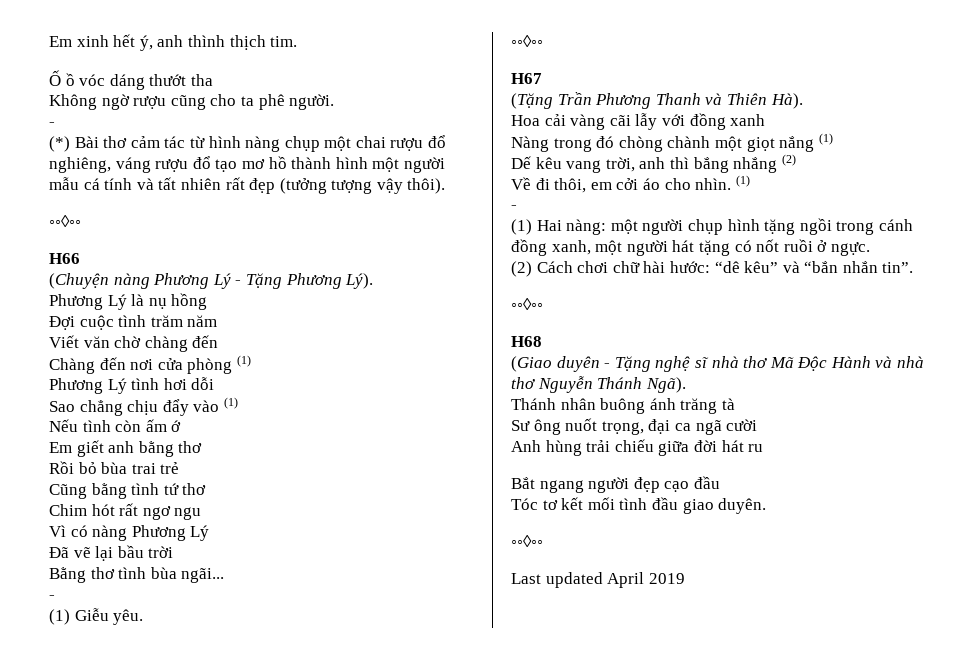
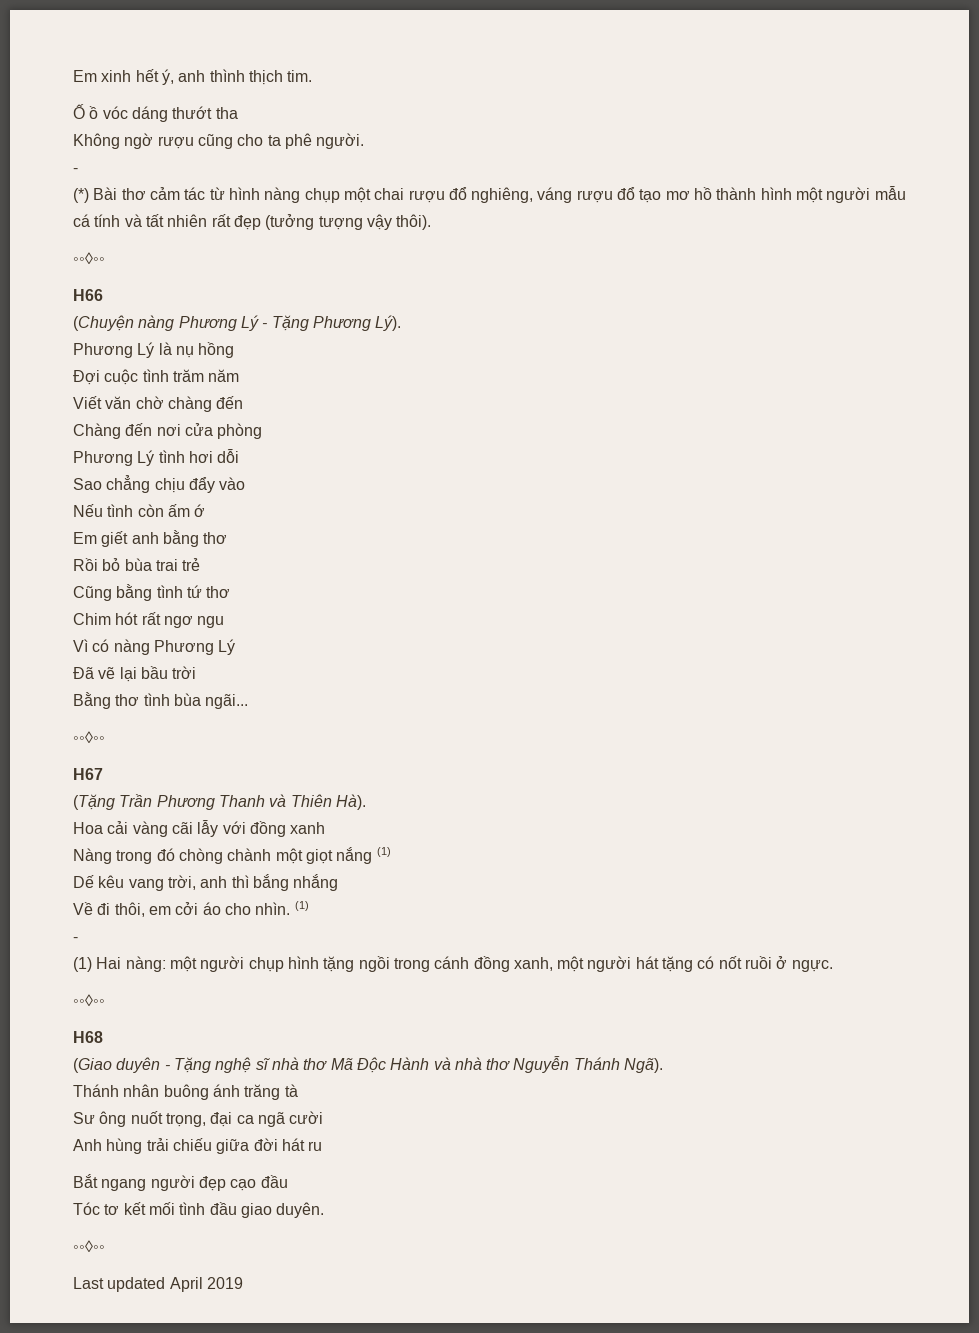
[236,355,251,367] (1) -> (263, 431) none
[223,397,238,409] (1) -> (246, 483) none
[49,595,55,600] [49,608,144,625] // - // (1) Giễu yêu. -> (249, 701) none
[781,154,796,166] (2) -> (339, 882) none
[511,261,914,277] // (2) Cách chơi chữ hài hước: “dê kêu” và “bắn nhắn tin”. -> (833, 966) none

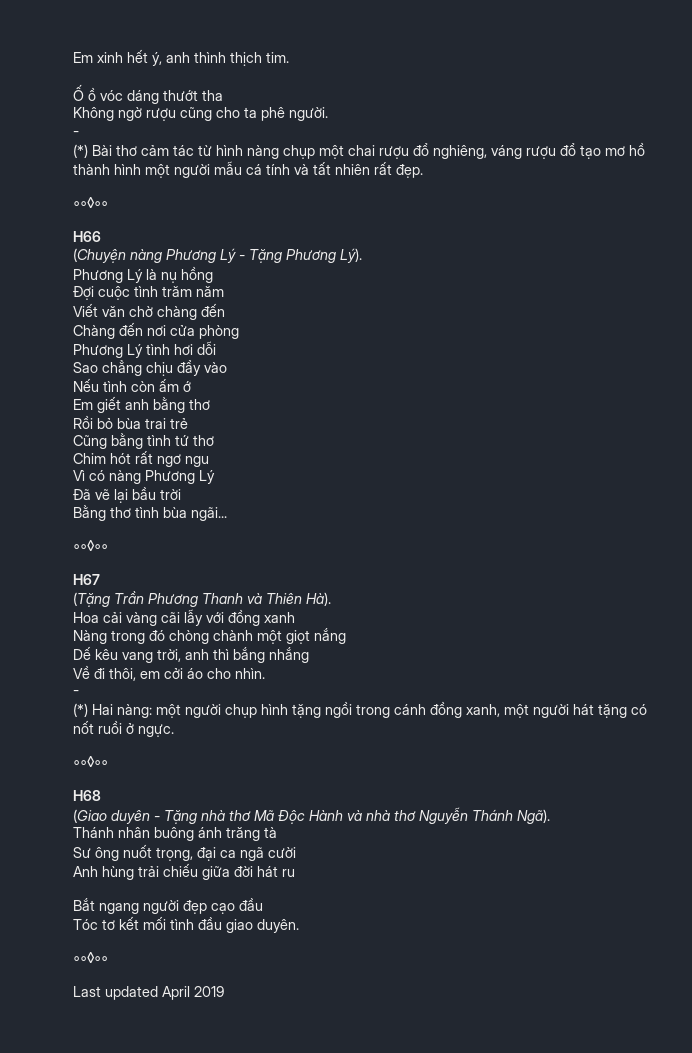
[233,214,432,230] đẹp (tưởng tượng vậy thôi). -> [396,164,423,178] đẹp.
[376,847,391,857] (1) -> (346, 636) none
[294,901,309,911] [73,937,78,942] [73,957,92,972] (1) // - // (1) -> [73,690,79,695] [73,703,88,717] // - // (*)
[215,1057,270,1073] nghệ sĩ -> (197, 817) none

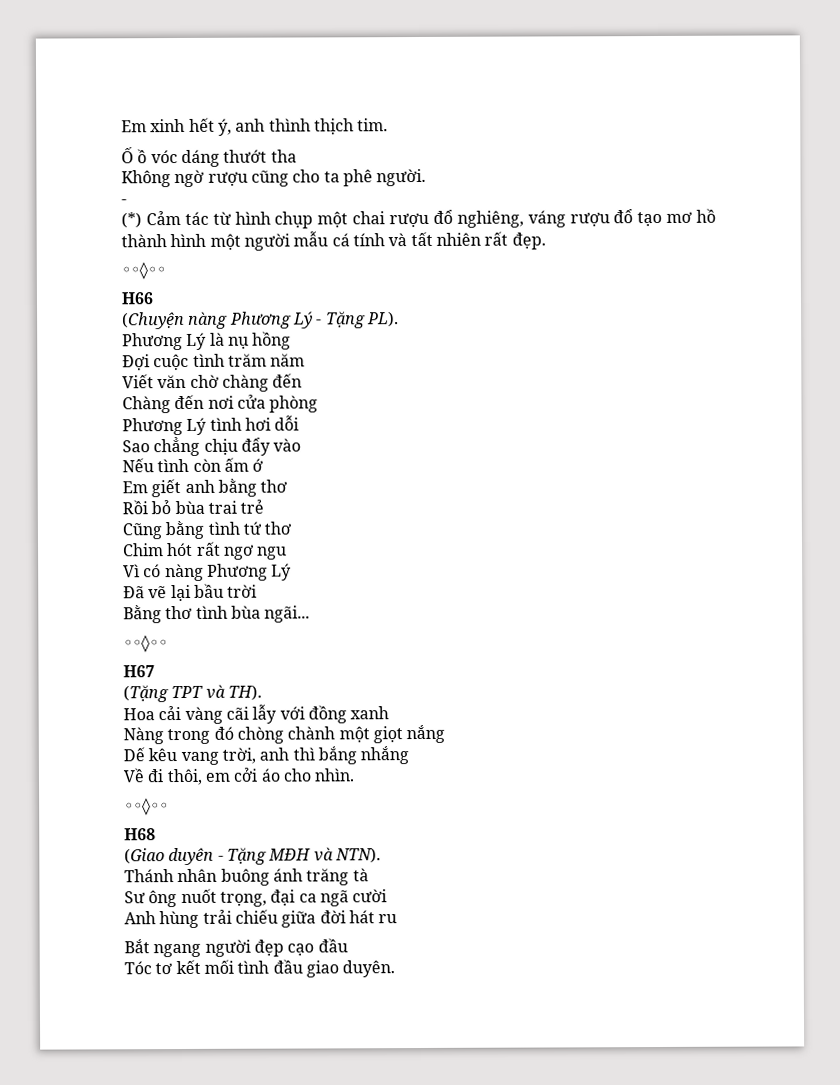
[92,145,169,156] Bài thơ cảm -> [145,210,181,226] Cảm
[247,145,279,159] nàng -> (271, 218) none
[286,248,362,263] Phương Lý). -> [366,311,399,328] PL).
[114,591,331,607] Trần Phương Thanh và Thiên Hà). -> [171,684,262,701] TPT và TH).
[73,690,79,695] [73,701,647,718] [73,720,174,737] // - // (*) Hai nàng: một người chụp hình tặng ngồi trong cánh đồng xanh, một người hát tặng có nốt ruồi ở ngực. -> (355, 775) none
[201,807,550,824] nhà thơ Mã Độc Hành và nhà thơ Nguyễn Thánh Ngã). -> [268,847,381,864] MĐH và NTN).
[73,952,108,963] [73,986,224,1000] // ◦◦◊◦◦ // Last updated April 2019 -> (396, 969) none

